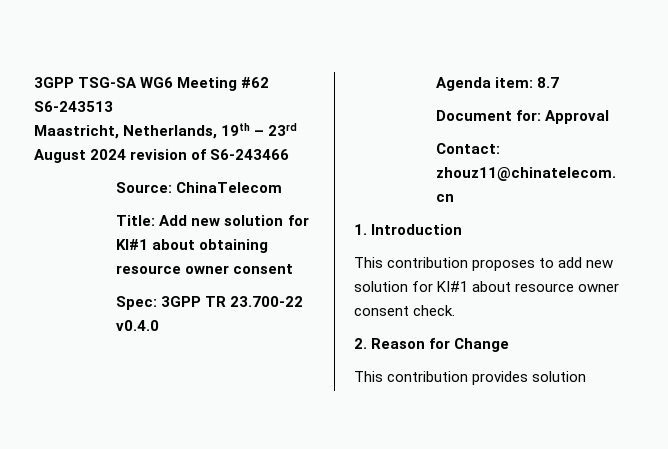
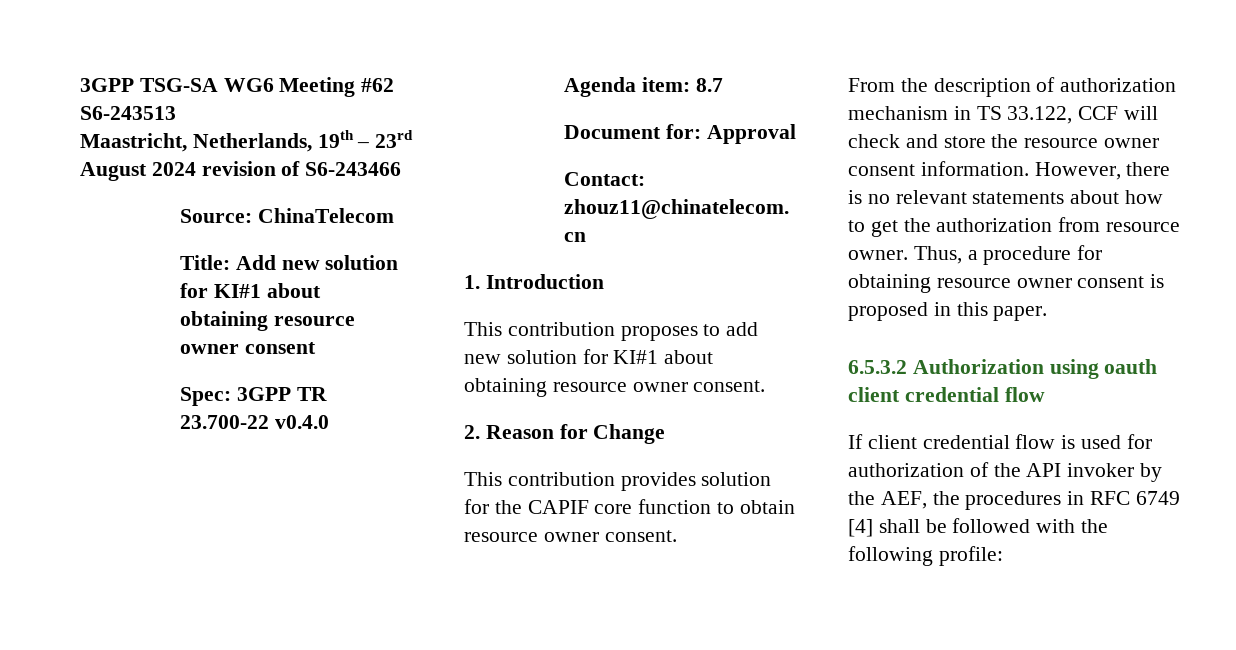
[515,283,620,292] [354,305,456,316] resource owner consent check. -> [464,378,766,397] obtaining resource owner consent.
(587, 376) none -> [464,499,795,514] [464,530,677,542] [848,77,1177,97] [848,106,1159,124] [848,134,1160,148] [848,161,1171,180] [848,190,1164,204] [848,217,1181,237] [848,245,1103,265] [848,274,1165,293] [848,302,1048,321] [848,359,1158,379] [848,387,1045,402] [848,434,1152,449] [848,462,1163,482] [848,491,1180,510] [848,518,1109,537] [848,546,1003,566] for the CAPIF core function to obtain resource owner consent. // From the description of authorization mechanism in TS 33.122, CCF will check and store the resource owner consent information. However, there is no relevant statements about how to get the authorization from resource owner. Thus, a procedure for obtaining resource owner consent is proposed in this paper. // 6.5.3.2 Authorization using oauth client credential flow // If client credential flow is used for authorization of the API invoker by the AEF, the procedures in RFC 6749 [4] shall be followed with the following profile:

